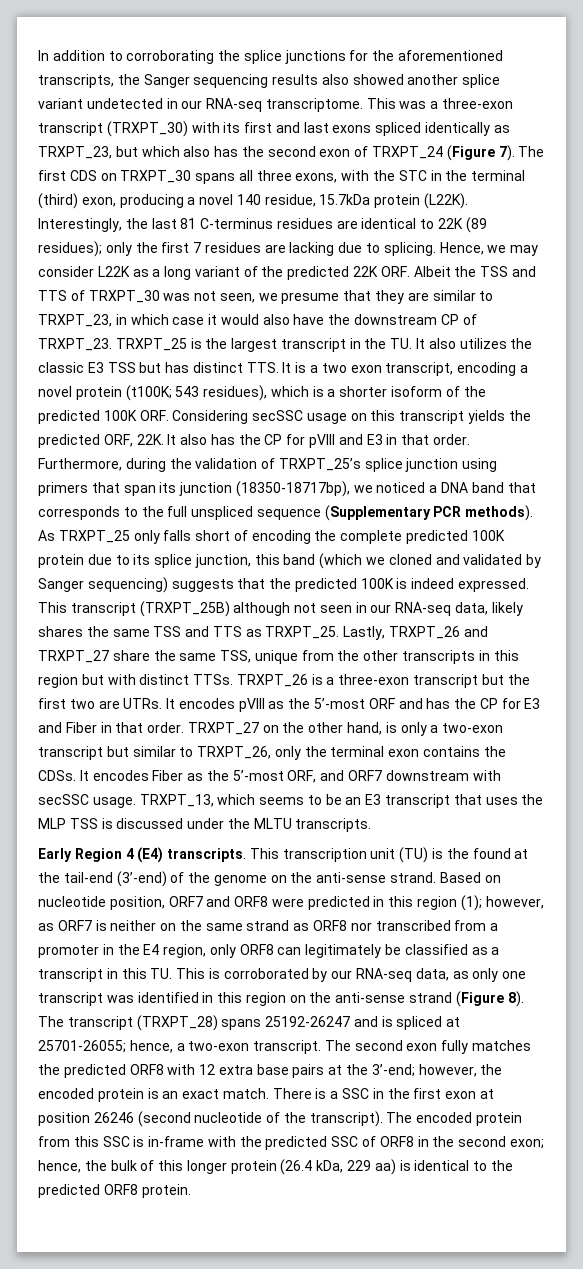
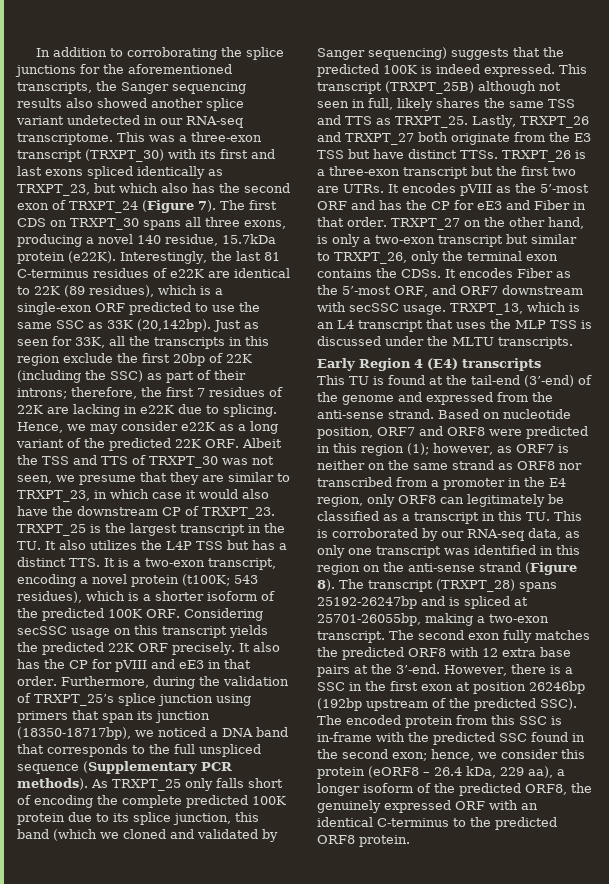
[341,170,526,181] [38,193,116,209] with the STC in the terminal (third) exon, -> (286, 224) none
[424,193,469,209] (L22K). -> [68,251,116,263] (e22K).
(333, 223) none -> [153,268,204,278] of e22K
[38,241,335,257] residues); only the first 7 residues are lacking -> [89,285,223,297] [17,302,260,315] [17,319,259,332] [17,336,269,349] [17,353,252,366] [17,370,246,383] [17,387,283,399] [17,404,174,417] residues), which is a single-exon ORF predicted to use the same SSC as 33K (20,142bp). Just as seen for 33K, all the transcripts in this region exclude the first 20bp of 22K (including the SSC) as part of their introns; therefore, the first 7 residues of 22K are lacking in e22K
[97,266,130,277] L22K -> [181,422,215,431] e22K
[38,362,104,373] classic E3 -> [165,541,192,550] L4P
(190, 367) none -> [278,543,287,550] a
[321,363,382,373] two exon -> [145,558,205,567] two-exon
[103,434,164,447] ORF, 22K. -> [108,642,235,655] 22K ORF precisely.
[366,434,383,445] E3 -> [179,660,204,669] eE3
[370,602,489,616] our RNA-seq data, -> [368,98,393,110] full,
[112,650,519,664] [38,674,136,688] share the same TSS, unique from the other transcripts in this region but with -> [418,132,591,145] [317,149,404,159] both originate from the E3 TSS but have
[524,698,541,709] E3 -> [477,201,502,210] eE3
[259,794,382,805] seems to be an E3 -> [569,303,580,312] [317,320,354,329] is an L4
[167,847,469,863] transcripts. This transcription unit (TU) is the -> [462,358,541,371] [317,375,384,385] transcripts // This TU is
[270,875,287,883] on -> [398,392,528,405] and expressed from
[265,1016,351,1027] 25192-26247 -> [317,596,417,609] 25192-26247bp
[38,1040,173,1053] 25701-26055; hence, -> [317,613,473,626] 25701-26055bp, making
[371,1064,503,1077] [38,1088,312,1102] 3’-end; however, the encoded protein is an exact match. There -> [396,664,546,676] 3’-end. However, there
[93,1111,383,1127] 26246 (second nucleotide of the transcript). -> [529,681,585,694] [317,698,577,711] 26246bp (192bp upstream of the predicted SSC).
[362,1136,414,1147] of ORF8 -> [531,732,568,742] found
[84,1159,470,1175] the bulk of this longer protein (26.4 kDa, 229 aa) is identical -> [478,749,585,759] [317,766,565,779] [317,783,592,796] [317,800,538,813] [317,817,449,827] we consider this protein (eORF8 – 26.4 kDa, 229 aa), a longer isoform of the predicted ORF8, the genuinely expressed ORF with an identical C-terminus

